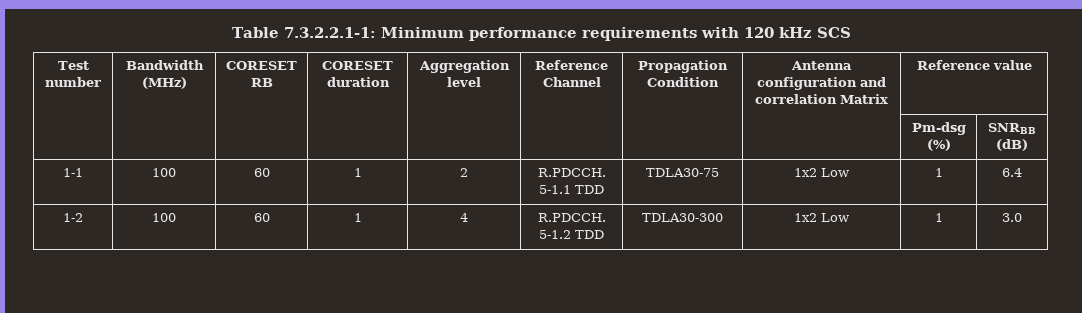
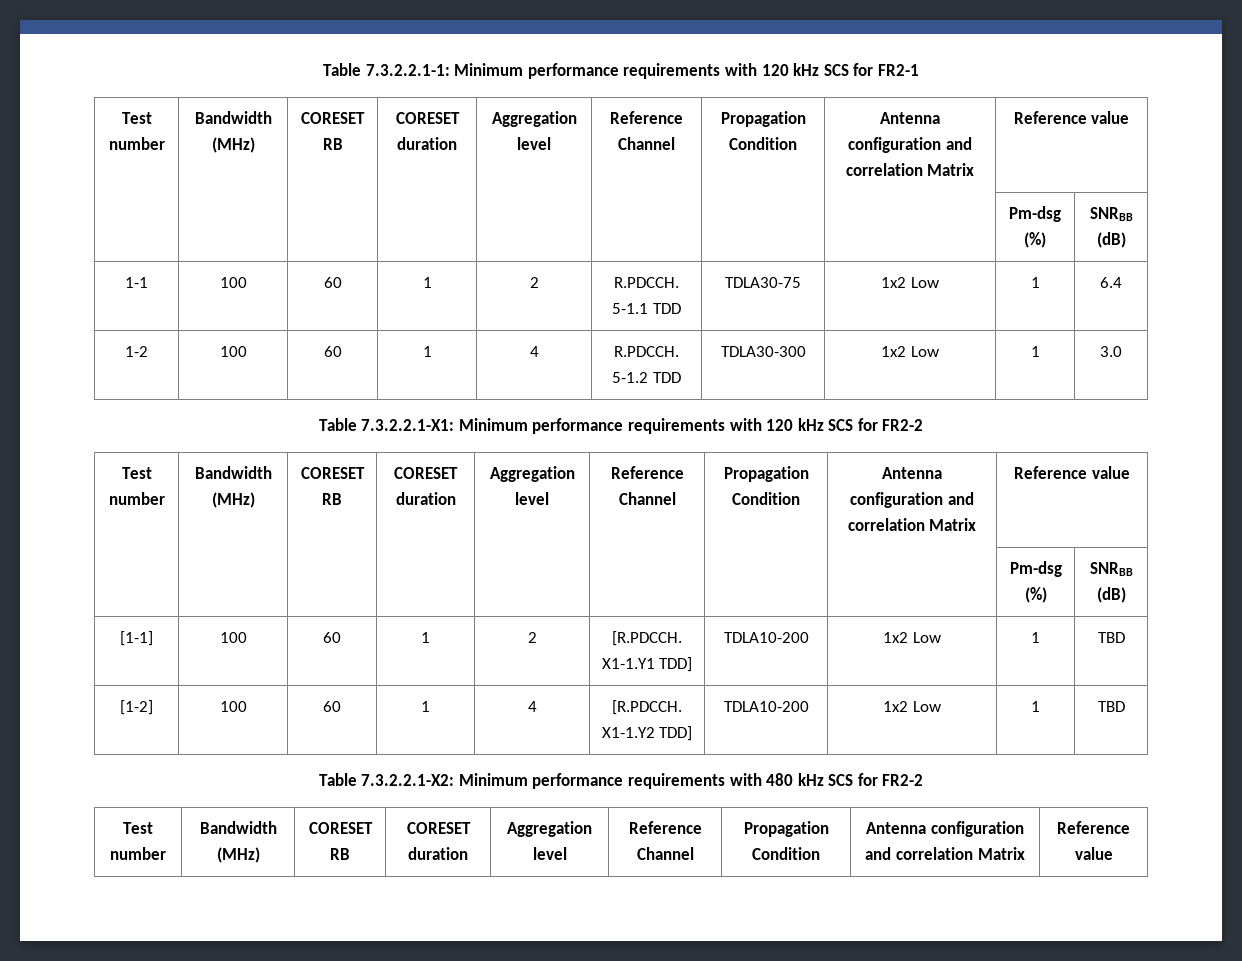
(851, 32) none -> [853,63,919,76] for FR2-1
(1022, 217) none -> [318,418,924,434] [121,467,152,479] [108,492,165,505] [194,466,272,479] [211,492,255,508] [300,467,365,479] [322,493,342,505] [394,467,458,479] [395,492,456,505] [489,466,575,482] [515,492,549,505] [610,466,684,479] [618,492,676,505] [723,466,809,482] [732,492,800,505] [882,467,942,479] [850,492,974,508] [847,518,977,531] [1014,466,1130,479] [1009,561,1062,577] [1024,587,1047,603] [1089,562,1133,576] [1096,587,1126,603] [120,631,153,646] [219,632,247,643] [323,632,341,643] [421,632,430,643] [527,632,537,643] [612,631,682,646] [601,657,693,672] [723,632,809,643] [883,632,941,643] [1031,632,1040,643] [1097,632,1125,643] [120,700,153,715] [219,701,247,712] [323,701,341,712] [421,701,430,712] [527,701,537,712] [612,700,682,715] [601,726,693,741] [723,701,809,712] [883,701,941,712] [1031,701,1040,712] [1097,701,1125,712] [318,773,924,789] [123,822,153,834] [110,847,166,860] [199,821,277,834] [216,847,260,863] [308,822,373,834] [330,848,350,860] [406,822,471,834] [408,847,468,860] [507,821,592,837] [532,847,567,860] [628,821,702,834] [636,847,694,860] [743,821,829,837] [752,847,820,860] [866,821,1024,837] [865,847,1025,860] [1057,821,1130,834] [1074,847,1113,860] // Table 7.3.2.2.1-X1: Minimum performance requirements with 120 kHz SCS for FR2-2 // Test number | Bandwidth (MHz) | CORESET RB | CORESET duration | Aggregation level | Reference Channel | Propagation Condition | Antenna configuration and correlation Matrix | Reference value // | | | | | | | | Pm-dsg (%) | SNRBB (dB) // [1-1] | 100 | 60 | 1 | 2 | [R.PDCCH. X1-1.Y1 TDD] | TDLA10-200 | 1x2 Low | 1 | TBD // [1-2] | 100 | 60 | 1 | 4 | [R.PDCCH. X1-1.Y2 TDD] | TDLA10-200 | 1x2 Low | 1 | TBD // Table 7.3.2.2.1-X2: Minimum performance requirements with 480 kHz SCS for FR2-2 // Test number | Bandwidth (MHz) | CORESET RB | CORESET duration | Aggregation level | Reference Channel | Propagation Condition | Antenna configuration and correlation Matrix | Reference value

